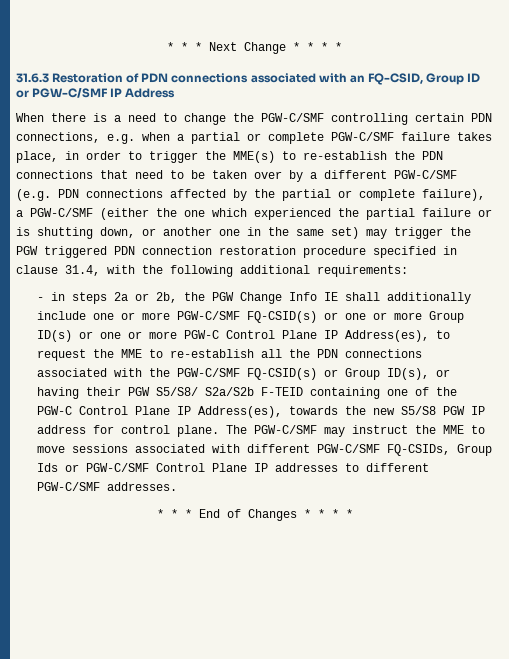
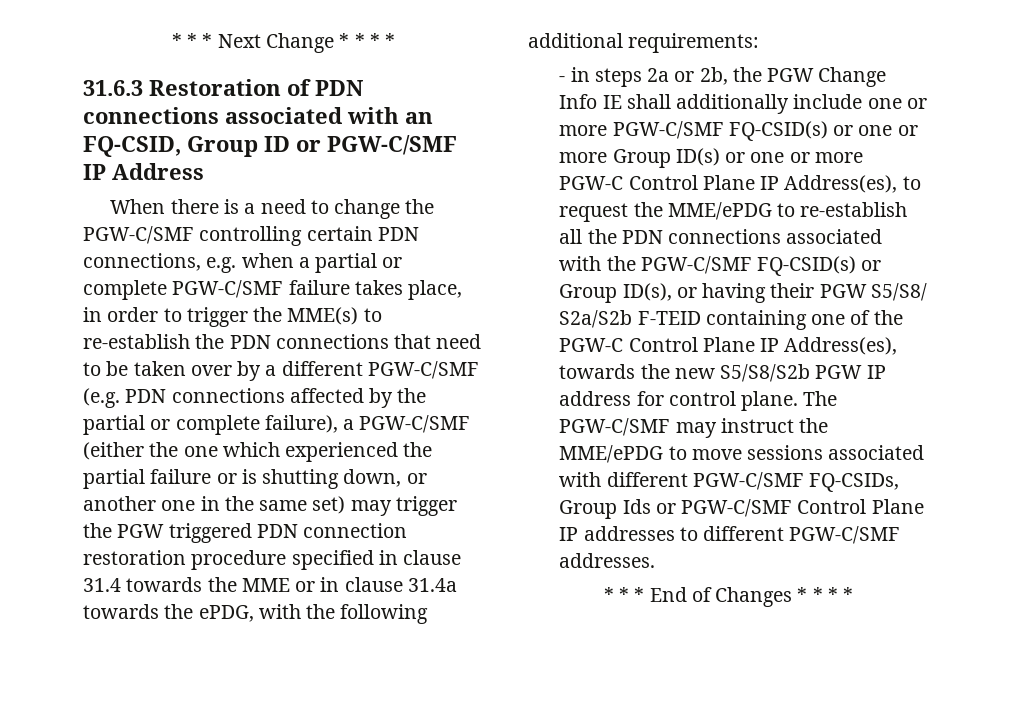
[65,265,100,276] 31.4, -> [83,577,457,592] [83,604,254,622] 31.4 towards the MME or in clause 31.4a towards the ePDG,
[121,349,143,358] MME -> [667,202,772,220] MME/ePDG
[401,406,437,415] S5/S8 -> [720,364,811,382] S5/S8/S2b
[443,425,465,434] MME -> [559,445,664,463] MME/ePDG

